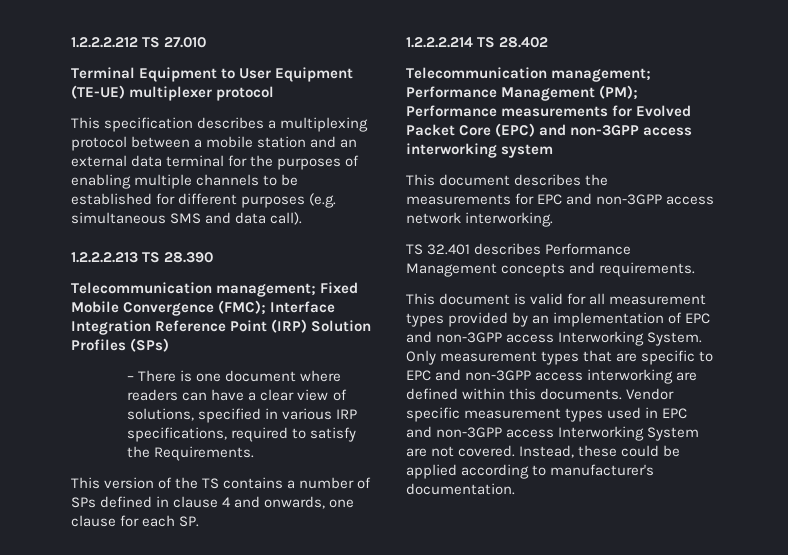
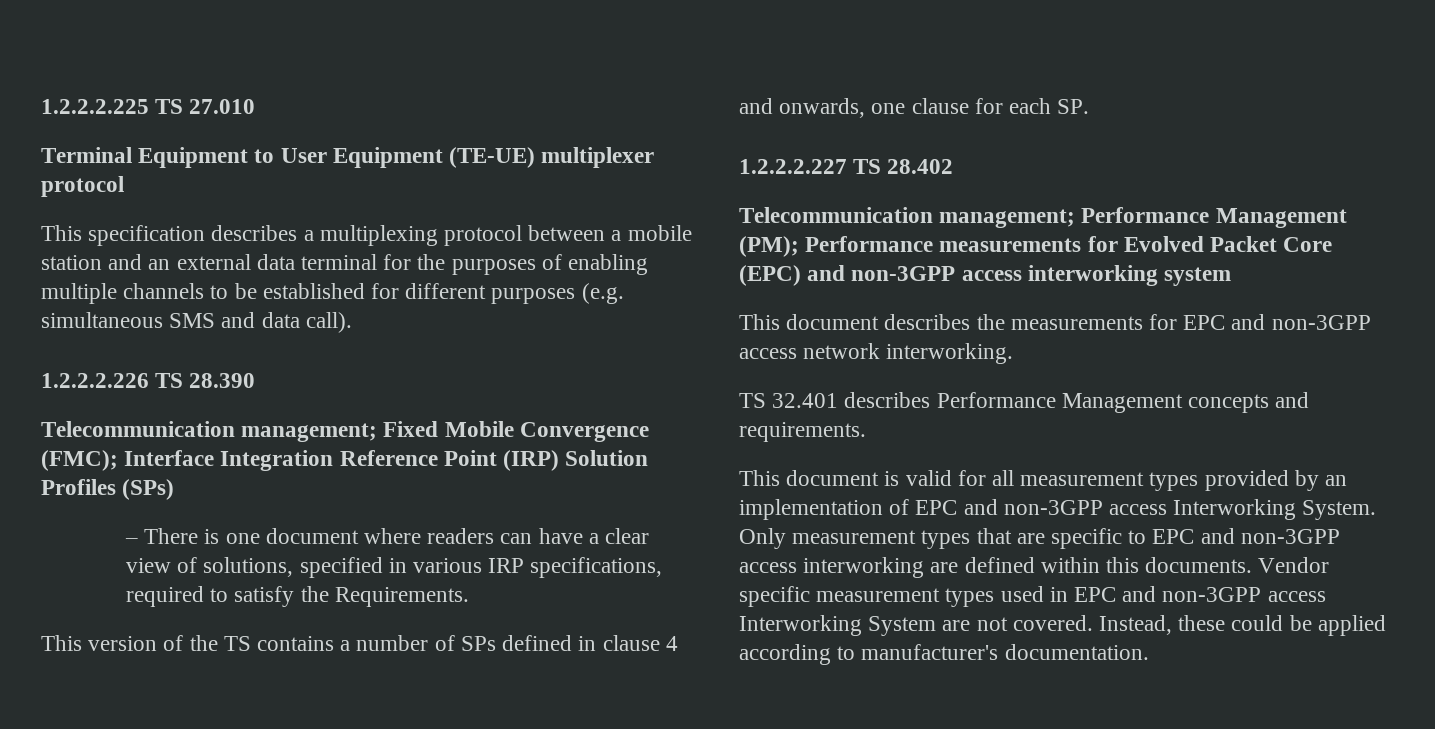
[71,37,138,48] 1.2.2.2.212 -> [41,99,149,114] 1.2.2.2.225
[71,252,138,263] 1.2.2.2.213 -> [41,373,149,388] 1.2.2.2.226
[406,37,473,48] 1.2.2.2.214 -> [739,159,847,174] 1.2.2.2.227

